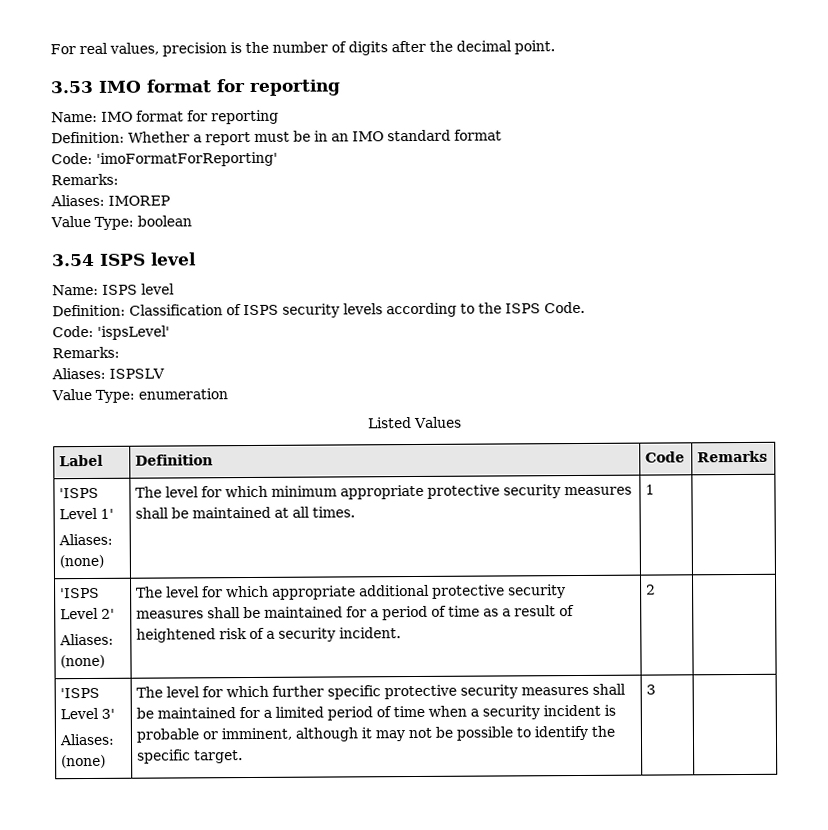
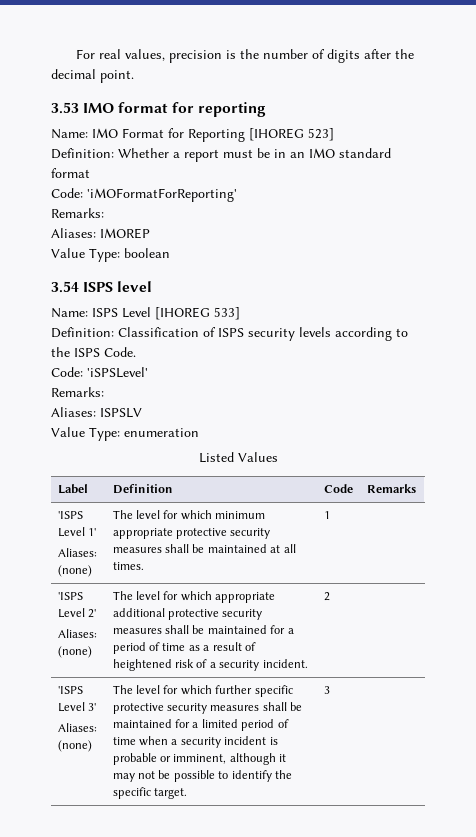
[136,109,279,125] format for reporting -> [122,128,334,142] Format for Reporting [IHOREG 523]
[96,151,278,167] 'imoFormatForReporting' -> [87,188,237,202] 'iMOFormatForReporting'
[141,283,175,295] level -> [122,307,240,320] Level [IHOREG 533]
[97,325,170,340] 'ispsLevel' -> [87,367,148,378] 'iSPSLevel'

